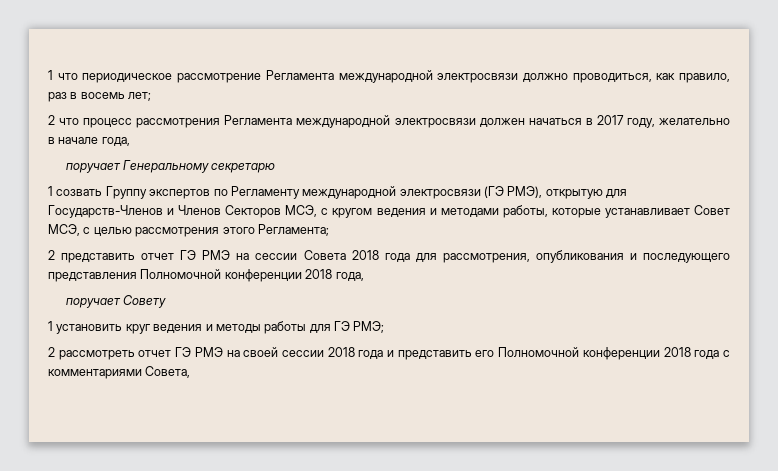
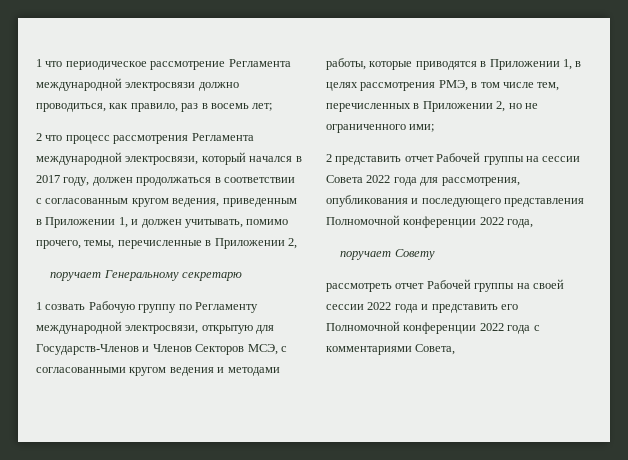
[394,115,731,128] [48,137,130,146] электросвязи должен начаться в 2017 году, желательно в начале года, -> [125,152,302,165] [36,175,295,186] [36,198,297,207] [36,217,289,228] [36,238,297,249] электросвязи, который начался в 2017 году, должен продолжаться в соответствии с согласованным кругом ведения, приведенным в Приложении 1, и должен учитывать, помимо прочего, темы, перечисленные в Приложении 2,
[105,186,211,199] Группу экспертов -> [88,301,177,313] Рабочую группу
[399,186,543,199] электросвязи (ГЭ РМЭ), -> [125,325,199,334] электросвязи,
(329, 211) none -> [36,367,126,373] согласованными
[604,205,731,218] [48,224,329,237] устанавливает Совет МСЭ, с целью рассмотрения этого Регламента; -> [415,59,582,70] [326,80,560,91] [326,101,538,112] [326,124,435,133] приводятся в Приложении 1, в целях рассмотрения РМЭ, в том числе тем, перечисленных в Приложении 2, но не ограниченного ими;
[180,250,231,260] ГЭ РМЭ -> [436,152,524,165] Рабочей группы
[351,250,379,260] 2018 -> [366,175,391,183] 2022
[305,269,333,279] 2018 -> [479,217,504,225] 2022
[48,321,385,334] [48,347,223,360] 1 установить круг ведения и методы работы для ГЭ РМЭ; // 2 рассмотреть отчет ГЭ РМЭ -> [326,279,515,292] рассмотреть отчет Рабочей группы
[327,347,355,357] 2018 -> [367,302,392,310] 2022
[663,347,691,357] 2018 -> [479,323,504,331] 2022

